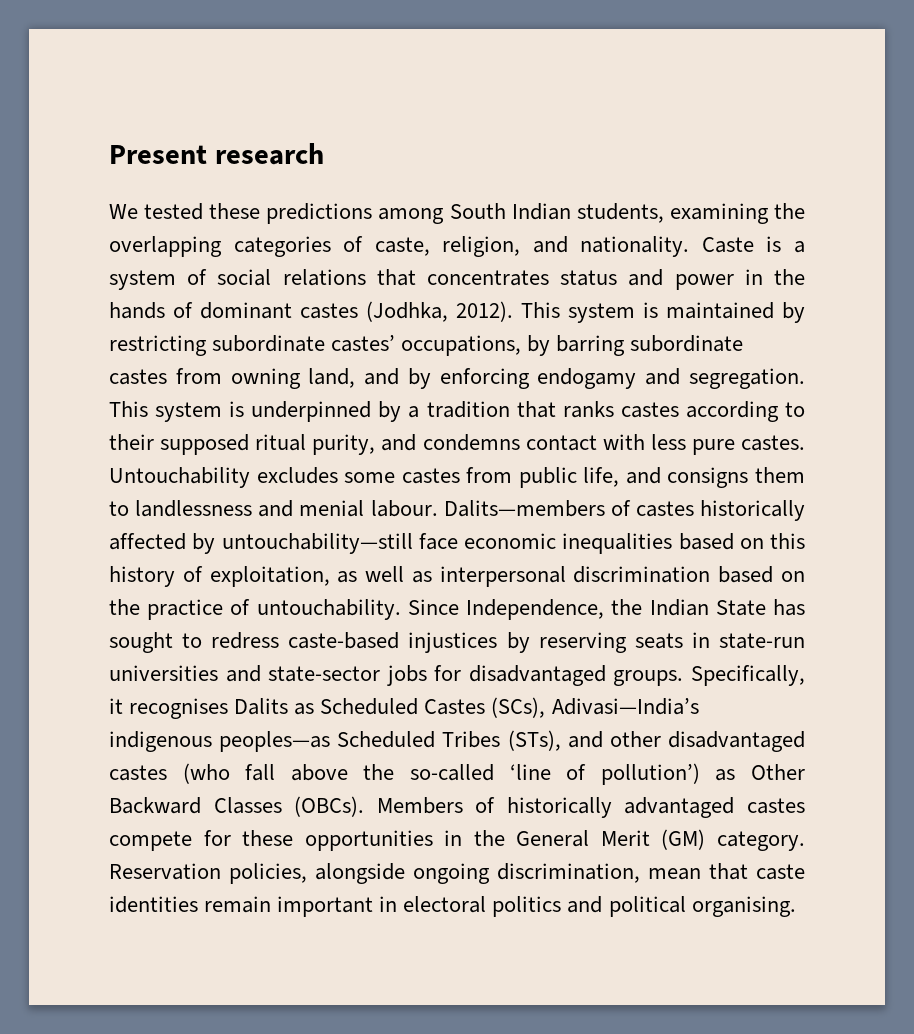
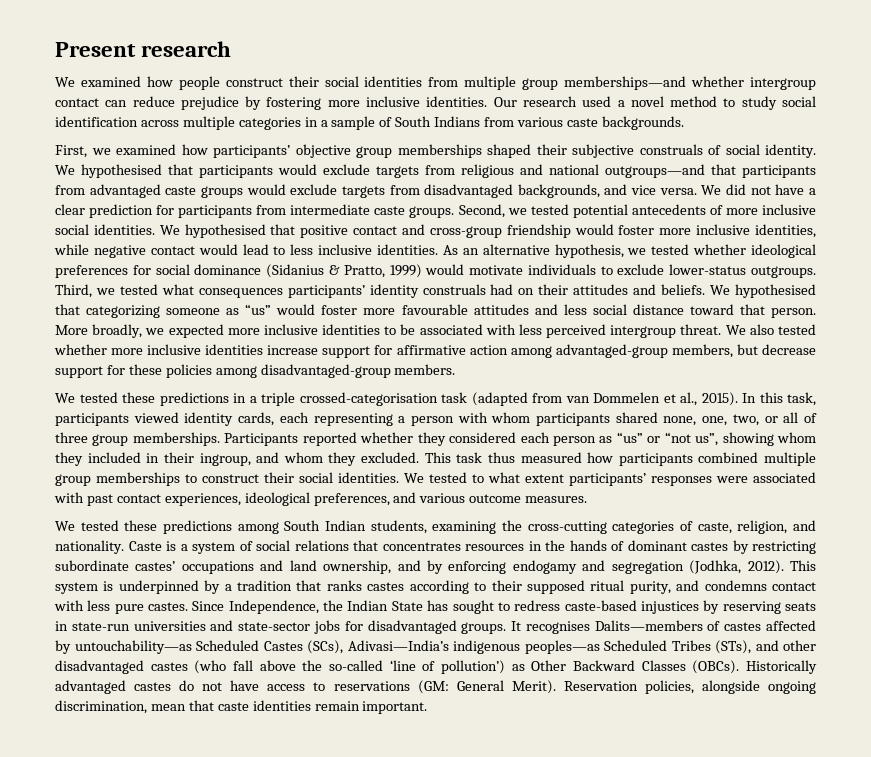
(324, 154) none -> [55,76,816,90] [55,96,816,110] [55,116,684,130] [55,144,816,158] [55,164,816,178] [55,184,816,198] [55,204,817,218] [55,224,816,238] [54,244,816,258] [55,264,817,278] [55,284,816,298] [55,304,816,318] [55,324,816,338] [54,344,817,358] [55,364,456,378] [55,392,816,406] [55,412,818,426] [55,432,816,446] [55,452,816,466] [55,472,816,486] [54,492,588,506] // We examined how people construct their social identities from multiple group memberships—and whether intergroup contact can reduce prejudice by fostering more inclusive identities. Our research used a novel method to study social identification across multiple categories in a sample of South Indians from various caste backgrounds. // First, we examined how participants’ objective group memberships shaped their subjective construals of social identity. We hypothesised that participants would exclude targets from religious and national outgroups—and that participants from advantaged caste groups would exclude targets from disadvantaged backgrounds, and vice versa. We did not have a clear prediction for participants from intermediate caste groups. Second, we tested potential antecedents of more inclusive social identities. We hypothesised that positive contact and cross-group friendship would foster more inclusive identities, while negative contact would lead to less inclusive identities. As an alternative hypothesis, we tested whether ideological preferences for social dominance (Sidanius & Pratto, 1999) would motivate individuals to exclude lower-status outgroups. Third, we tested what consequences participants’ identity construals had on their attitudes and beliefs. We hypothesised that categorizing someone as “us” would foster more favourable attitudes and less social distance toward that person. More broadly, we expected more inclusive identities to be associated with less perceived intergroup threat. We also tested whether more inclusive identities increase support for affirmative action among advantaged-group members, but decrease support for these policies among disadvantaged-group members. // We tested these predictions in a triple crossed-categorisation task (adapted from van Dommelen et al., 2015). In this task, participants viewed identity cards, each representing a person with whom participants shared none, one, two, or all of three group memberships. Participants reported whether they considered each person as “us” or “not us”, showing whom they included in their ingroup, and whom they excluded. This task thus measured how participants combined multiple group memberships to construct their social identities. We tested to what extent participants’ responses were associated with past contact experiences, ideological preferences, and various outcome measures.
[109,236,222,257] overlapping -> [527,521,607,534] cross-cutting
[560,269,734,290] status and power -> [465,544,524,551] resources
[366,301,805,323] [109,335,744,356] [109,368,356,389] (Jodhka, 2012). This system is maintained by restricting subordinate castes’ occupations, by barring subordinate castes from owning land, -> [732,540,816,554] [55,560,392,574] by restricting subordinate castes’ occupations and land ownership,
[689,368,805,389] segregation. -> [611,560,784,574] segregation (Jodhka, 2012).
[109,467,805,488] [109,500,805,521] [109,533,805,554] [109,566,806,587] [109,599,401,620] Untouchability excludes some castes from public life, and consigns them to landlessness and menial labour. Dalits—members of castes historically affected by untouchability—still face economic inequalities based on this history of exploitation, as well as interpersonal discrimination based on the practice of untouchability. -> (189, 606) none
[690,665,805,686] [109,698,315,719] Specifically, it recognises Dalits as -> [511,620,817,634] [55,640,192,654] It recognises Dalits—members of castes affected by untouchability—as
[376,797,805,818] [109,829,805,851] Members of historically advantaged castes compete for these opportunities in the General Merit (GM) category. -> [746,660,817,674] [55,680,556,694] Historically advantaged castes do not have access to reservations (GM: General Merit).
[277,896,796,917] important in electoral politics and political organising. -> [362,701,428,714] important.

